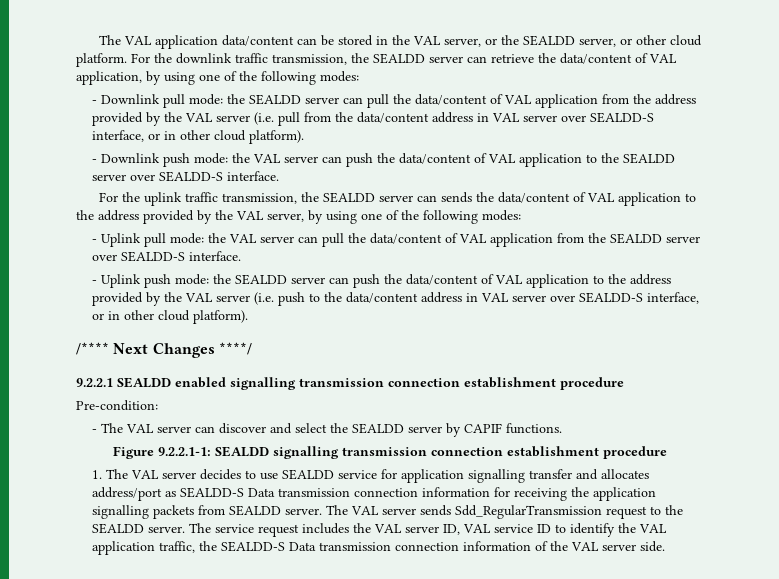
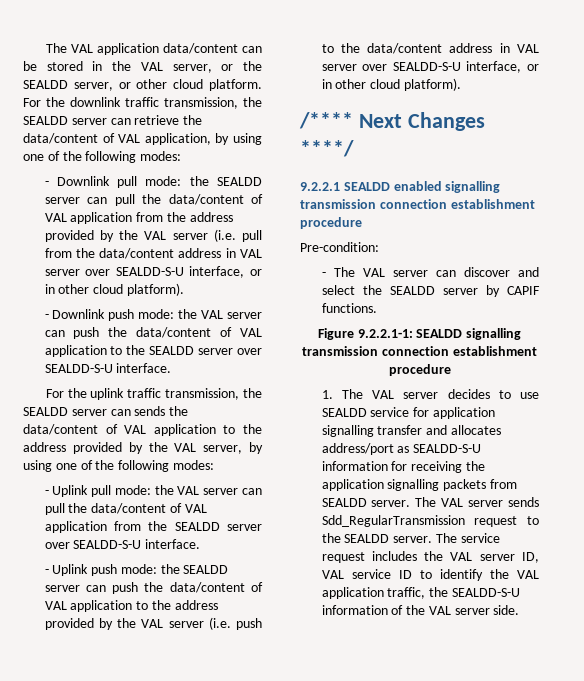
[589,112,654,123] SEALDD-S -> [115,267,184,276] SEALDD-S-U
[158,171,223,182] SEALDD-S -> [44,364,113,373] SEALDD-S-U
[120,251,185,262] SEALDD-S -> [73,540,142,549] SEALDD-S-U
[578,292,643,303] SEALDD-S -> [392,62,461,71] SEALDD-S-U
[179,487,418,498] SEALDD-S Data transmission connection -> [413,444,482,453] SEALDD-S-U
[220,541,459,552] SEALDD-S Data transmission connection -> [451,588,520,597] SEALDD-S-U

